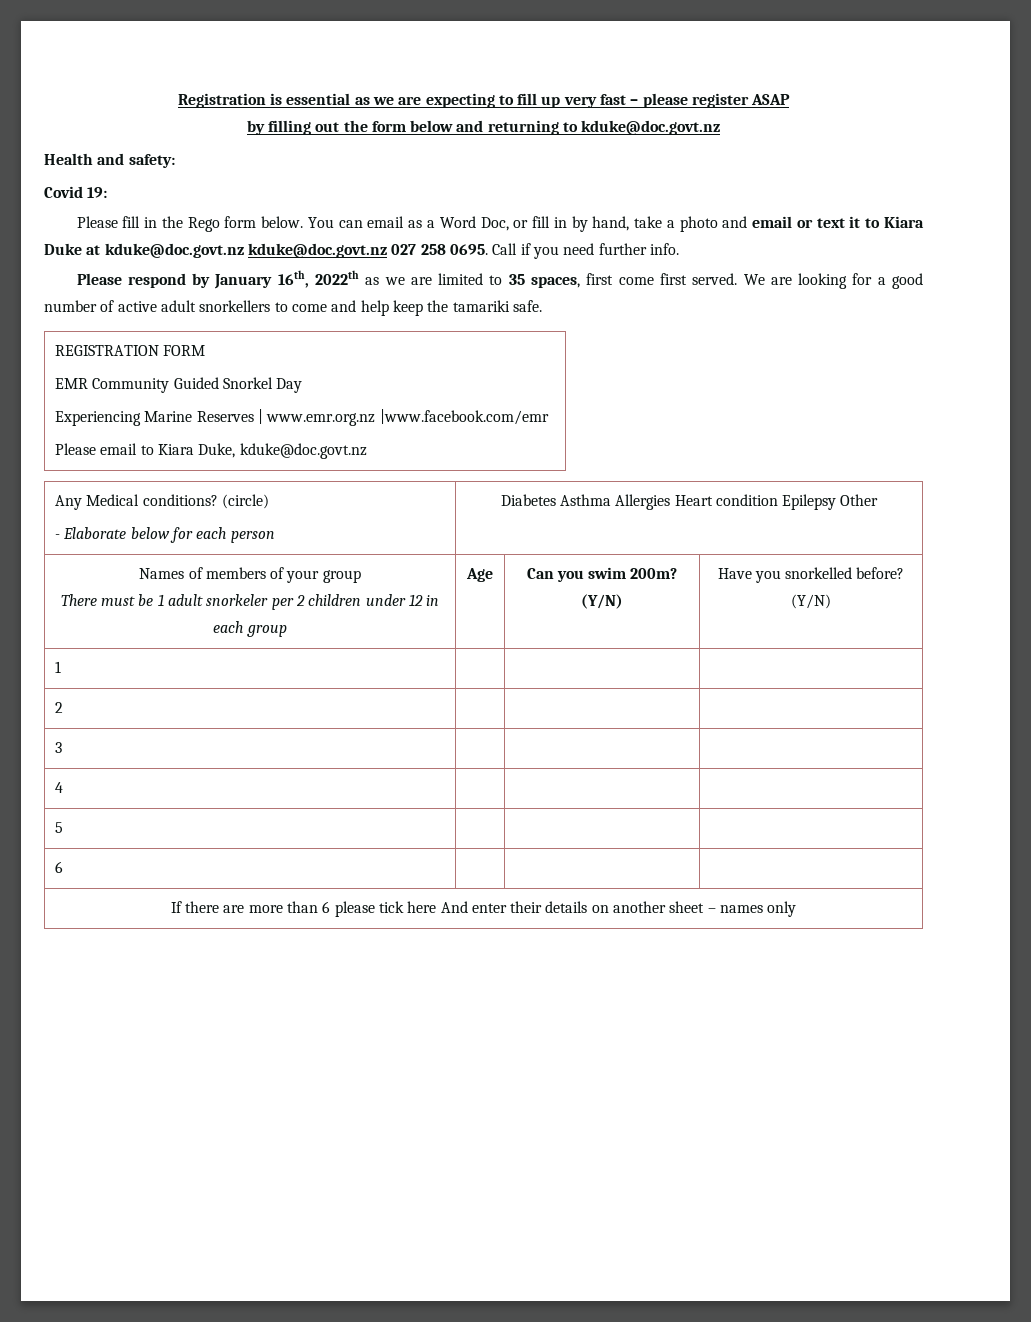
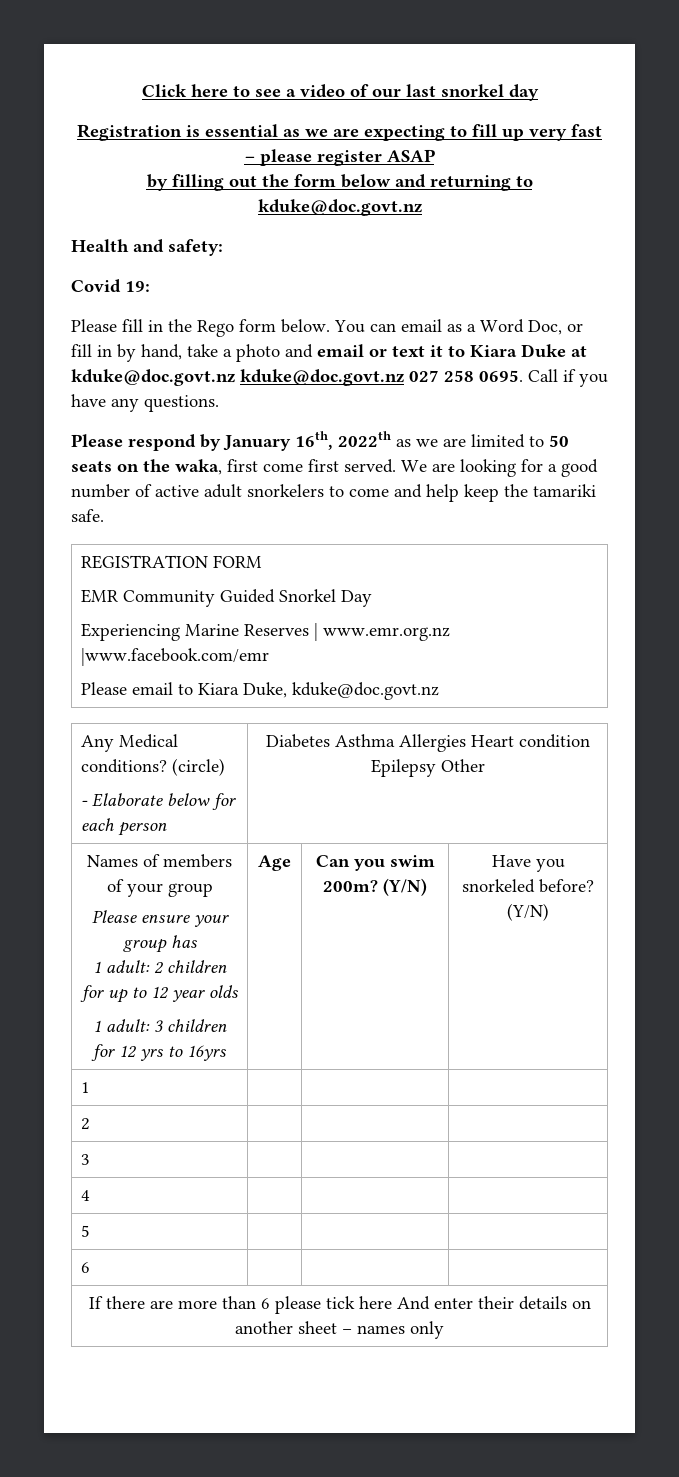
(177, 100) none -> [141,84,539,101] Click here to see a video of our last snorkel day //
[563,243,679,255] need further info. -> [71,394,219,412] have any questions.
[508,274,581,288] 35 spaces, -> [549,435,569,447] [71,459,222,475] 50 seats on the waka,
[199,300,271,312] snorkellers -> [247,484,324,497] snorkelers
[60,594,440,610] [213,621,287,637] There must be 1 adult snorkeler per 2 children under 12 in each group -> [91,910,229,927] [122,935,197,953] [92,960,227,974] [79,985,238,1003] [92,1019,227,1032] [91,1044,226,1061] Please ensure your group has // 1 adult: 2 children for up to 12 year olds // 1 adult: 3 children for 12 yrs to 16yrs
[785,567,853,579] snorkelled -> [461,879,535,893] snorkeled

